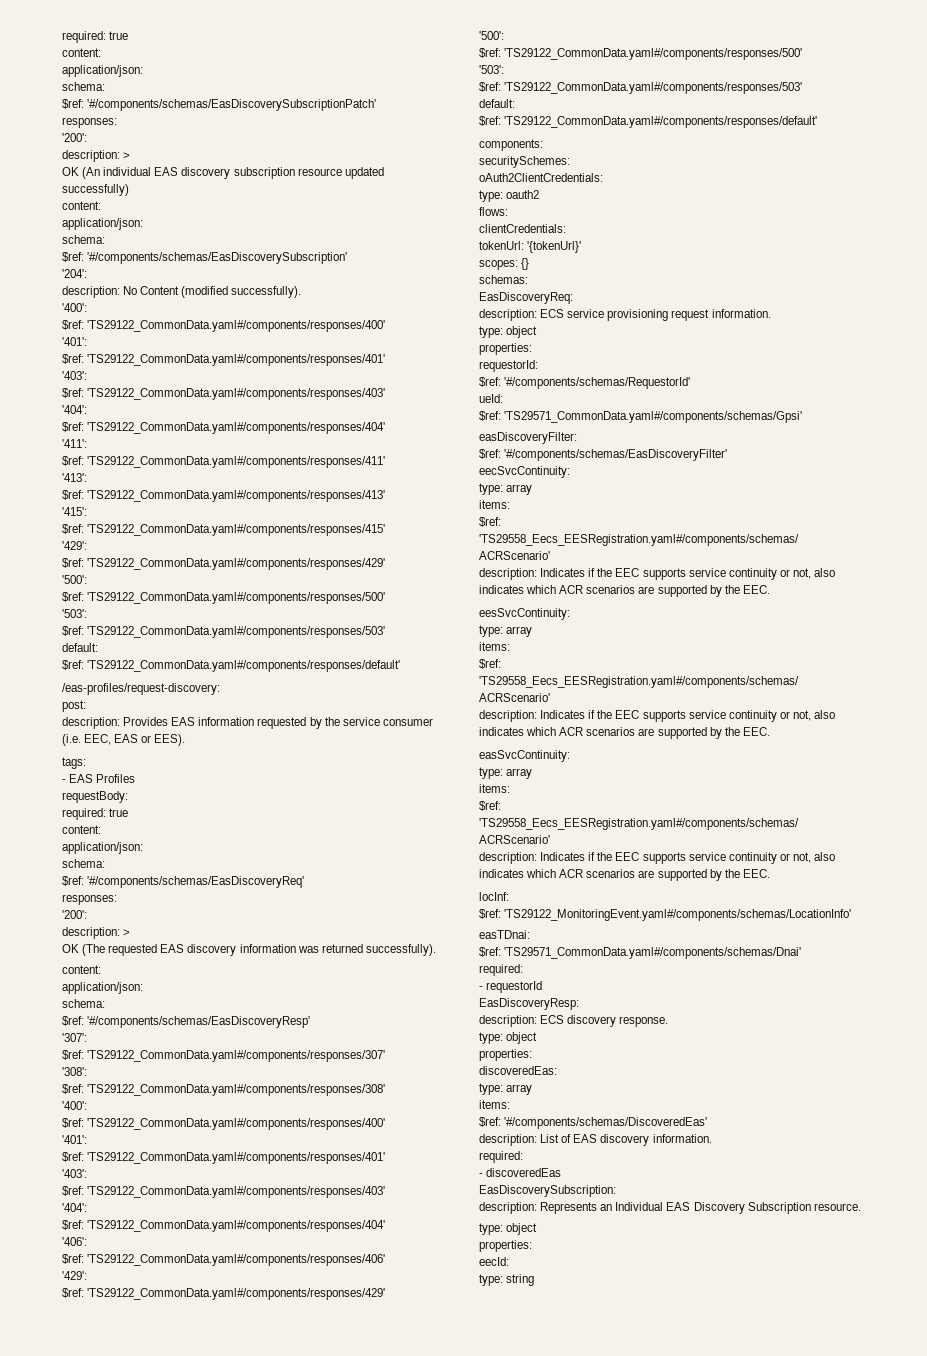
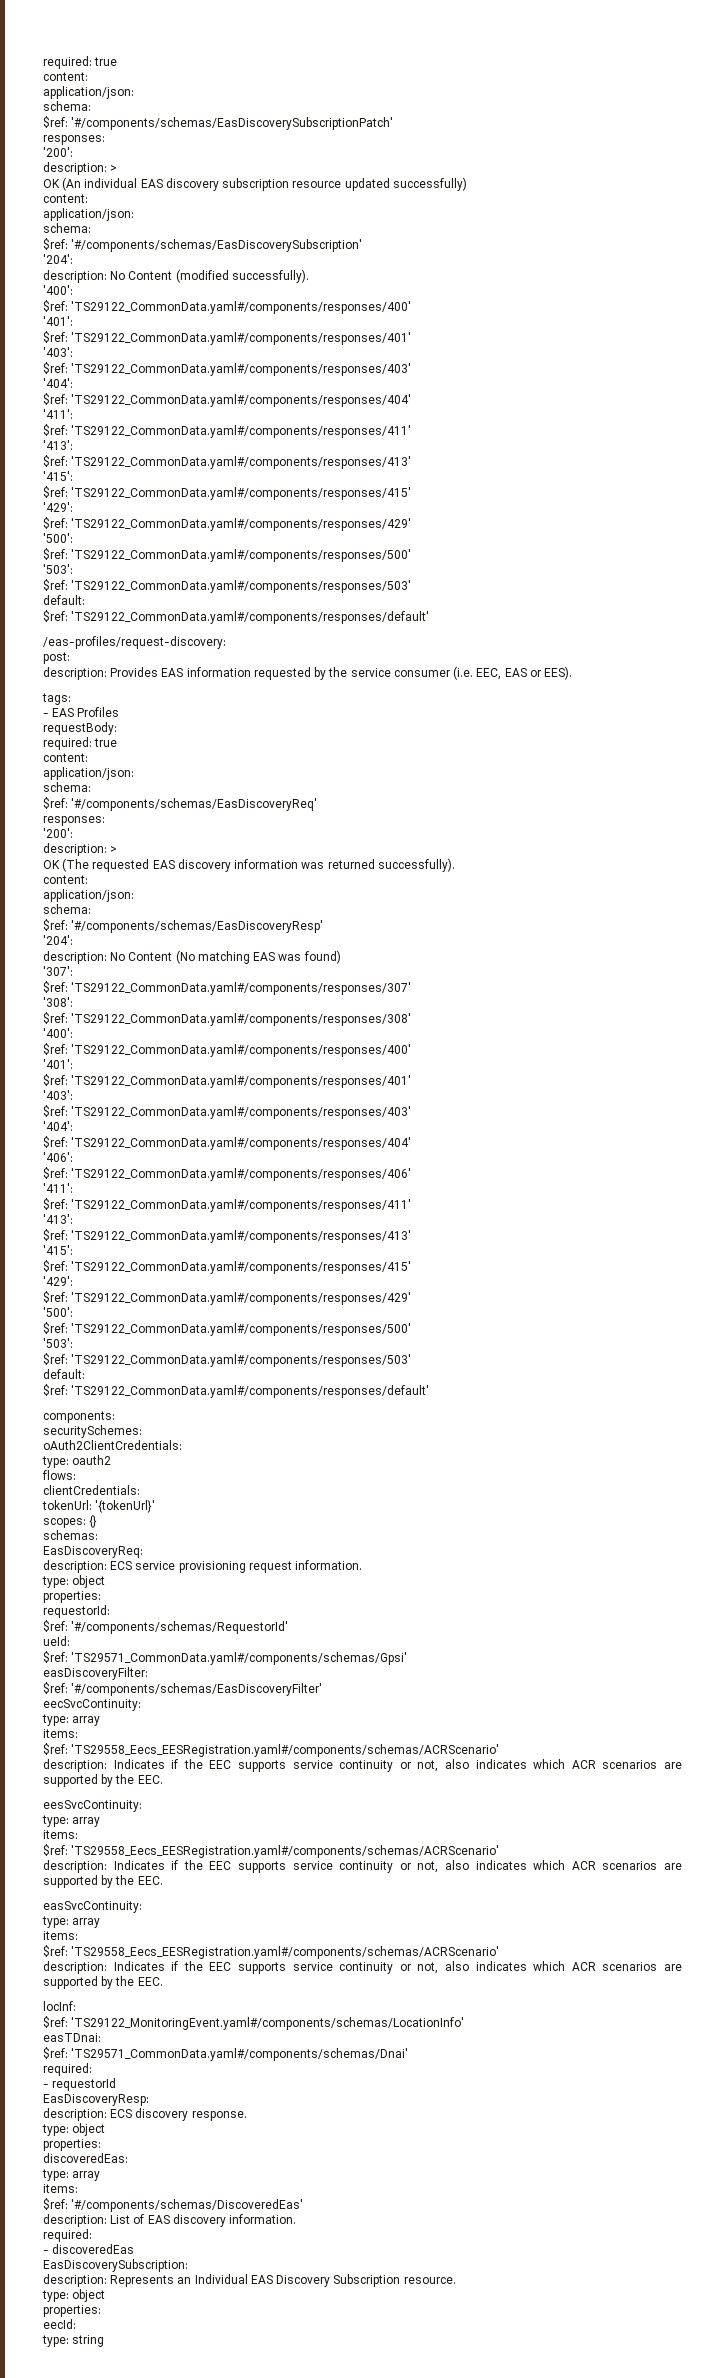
(311, 1022) none -> [43,935,73,945] [43,950,341,964] // '204': // description: No Content (No matching EAS was found)
(386, 1260) none -> [43,1183,73,1193] [43,1198,412,1212] [43,1214,73,1224] [43,1229,412,1243] [43,1245,73,1255] [43,1260,412,1274] // '411': // $ref: 'TS29122_CommonData.yaml#/components/responses/411' // '413': // $ref: 'TS29122_CommonData.yaml#/components/responses/413' // '415': // $ref: 'TS29122_CommonData.yaml#/components/responses/415'

